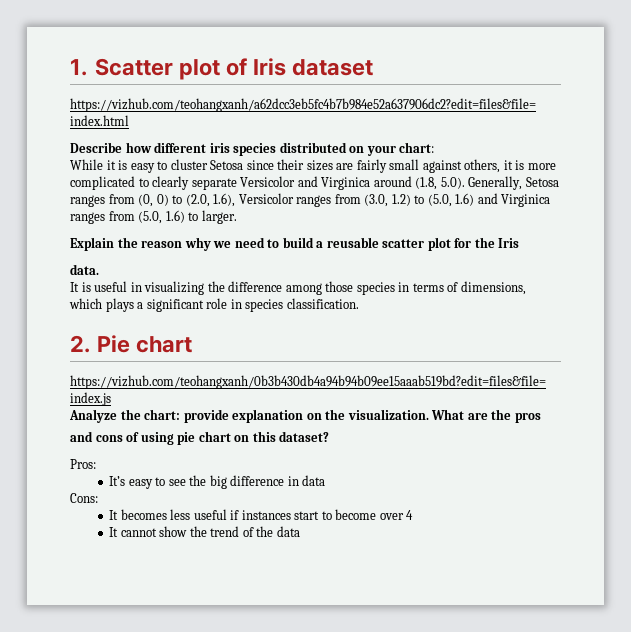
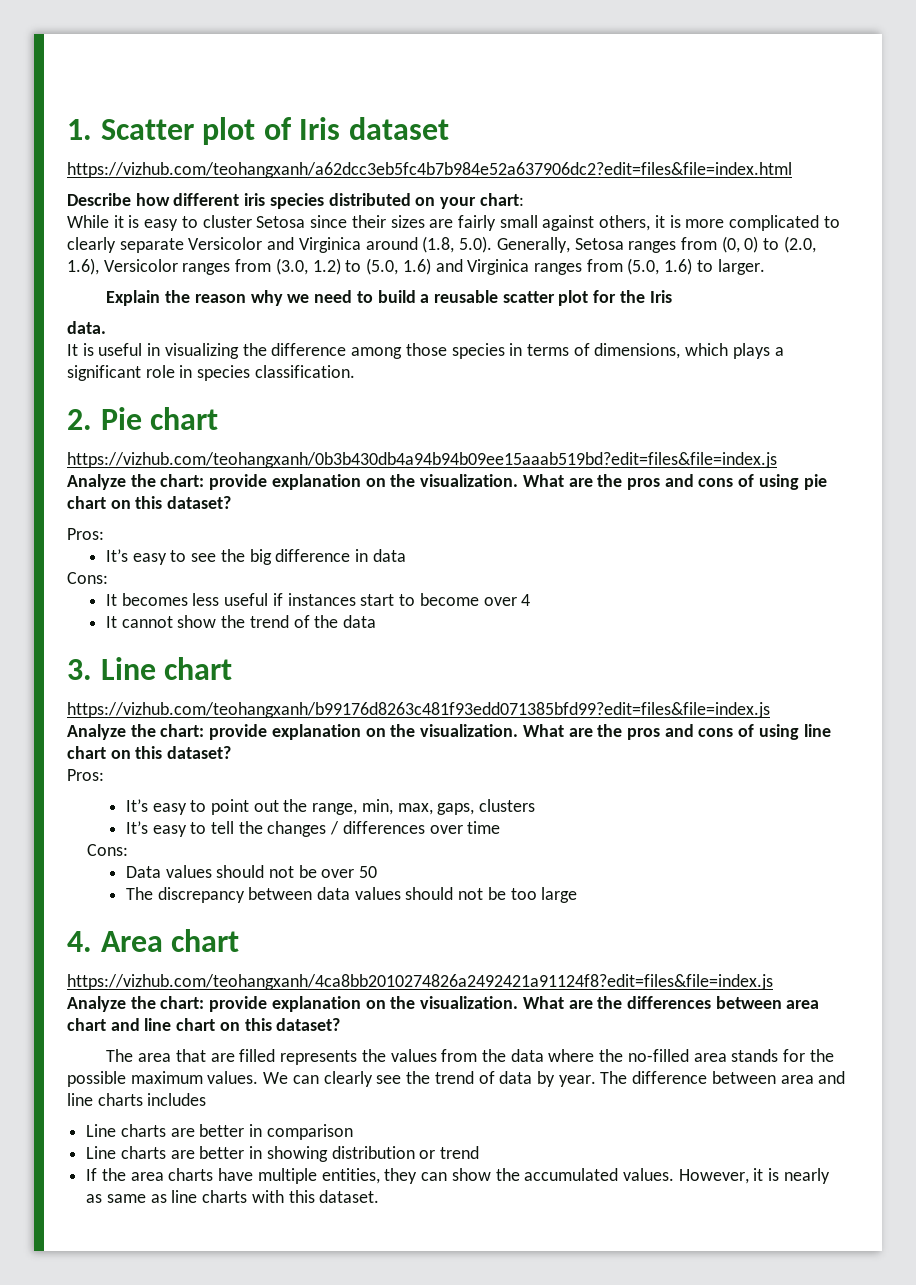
(541, 418) // -> (660, 484) none
(300, 531) none -> [67,657,233,680] [67,702,770,718] [67,724,831,740] [67,746,232,759] [67,769,104,781] [125,799,536,815] [125,821,501,837] [86,844,128,856] [125,865,378,878] [125,887,578,903] [67,929,240,952] [67,974,773,990] [67,996,820,1012] [67,1018,341,1031] [106,1049,834,1065] [67,1071,846,1087] [67,1093,207,1106] [86,1124,353,1140] [86,1146,480,1162] [86,1168,830,1184] [86,1190,380,1203] // 3. Line chart // https://vizhub.com/teohangxanh/b99176d8263c481f93edd071385bfd99?edit=files&file=index.js // Analyze the chart: provide explanation on the visualization. What are the pros and cons of using line chart on this dataset? // Pros: // It’s easy to point out the range, min, max, gaps, clusters // It’s easy to tell the changes / differences over time // Cons: // Data values should not be over 50 // The discrepancy between data values should not be too large // 4. Area chart // https://vizhub.com/teohangxanh/4ca8bb2010274826a2492421a91124f8?edit=files&file=index.js // Analyze the chart: provide explanation on the visualization. What are the differences between area chart and line chart on this dataset? // The area that are filled represents the values from the data where the no-filled area stands for the possible maximum values. We can clearly see the trend of data by year. The difference between area and line charts includes // Line charts are better in comparison // Line charts are better in showing distribution or trend // If the area charts have multiple entities, they can show the accumulated values. However, it is nearly as same as line charts with this dataset.

